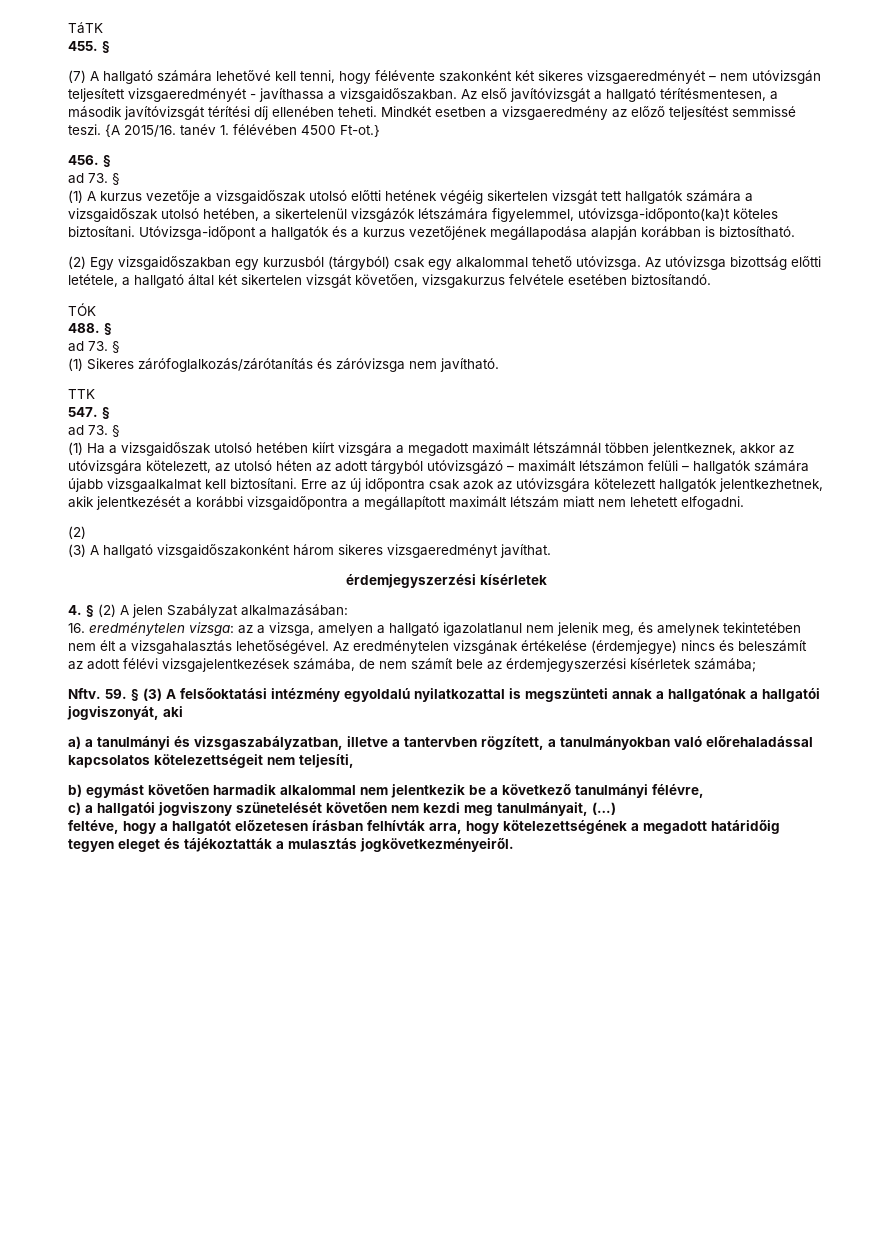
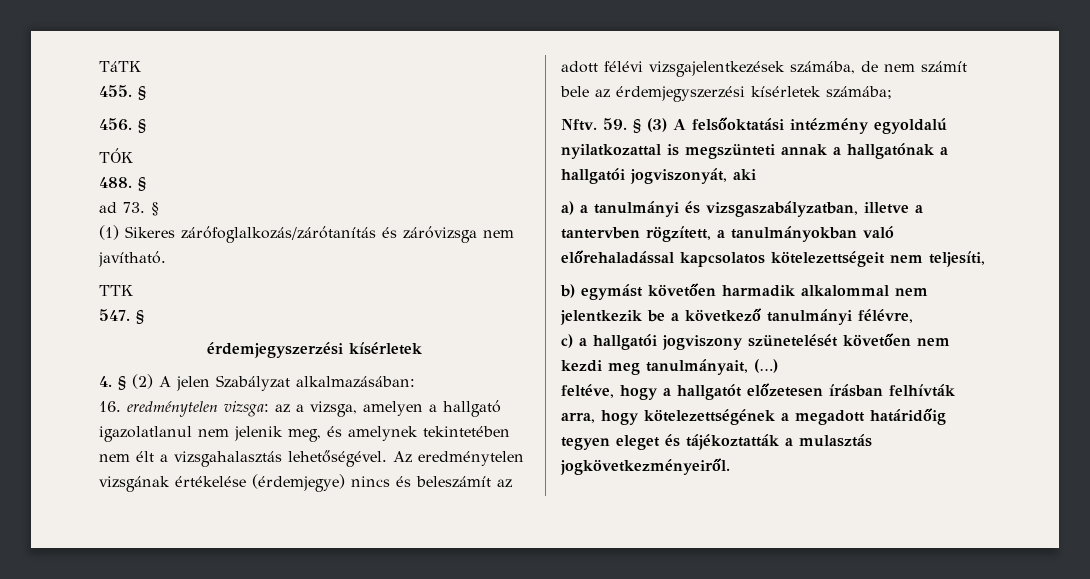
[68,70,821,84] [68,88,778,102] [68,106,796,120] [68,124,380,137] [68,155,111,167] [68,173,120,185] [68,190,753,204] [68,208,778,222] [68,226,795,240] [68,256,821,270] [68,274,711,288] (7) A hallgató számára lehetővé kell tenni, hogy félévente szakonként két sikeres vizsgaeredményét – nem utóvizsgán teljesített vizsgaeredményét - javíthassa a vizsgaidőszakban. Az első javítóvizsgát a hallgató térítésmentesen, a második javítóvizsgát térítési díj ellenében teheti. Mindkét esetben a vizsgaeredmény az előző teljesítést semmissé teszi. {A 2015/16. tanév 1. félévében 4500 Ft-ot.} // 456. § // ad 73. § // (1) A kurzus vezetője a vizsgaidőszak utolsó előtti hetének végéig sikertelen vizsgát tett hallgatók számára a vizsgaidőszak utolsó hetében, a sikertelenül vizsgázók létszámára figyelemmel, utóvizsga-időponto(ka)t köteles biztosítani. Utóvizsga-időpont a hallgatók és a kurzus vezetőjének megállapodása alapján korábban is biztosítható. // (2) Egy vizsgaidőszakban egy kurzusból (tárgyból) csak egy alkalommal tehető utóvizsga. Az utóvizsga bizottság előtti letétele, a hallgató által két sikertelen vizsgát követően, vizsgakurzus felvétele esetében biztosítandó. -> [99,118,146,133] 456. §
[68,425,120,437] [68,442,794,456] [68,460,809,474] [68,478,823,492] [68,496,744,510] [68,526,86,539] [68,544,551,558] // ad 73. § // (1) Ha a vizsgaidőszak utolsó hetében kiírt vizsgára a megadott maximált létszámnál többen jelentkeznek, akkor az utóvizsgára kötelezett, az utolsó héten az adott tárgyból utóvizsgázó – maximált létszámon felüli – hallgatók számára újabb vizsgaalkalmat kell biztosítani. Erre az új időpontra csak azok az utóvizsgára kötelezett hallgatók jelentkezhetnek, akik jelentkezését a korábbi vizsgaidőpontra a megállapított maximált létszám miatt nem lehetett elfogadni. // (2) // (3) A hallgató vizsgaidőszakonként három sikeres vizsgaeredményt javíthat. -> (144, 317) none

